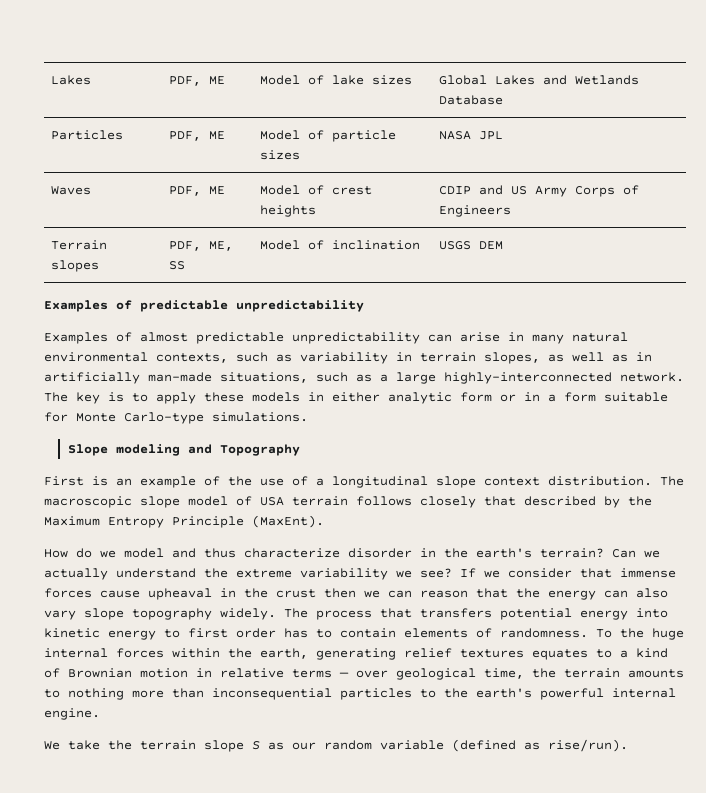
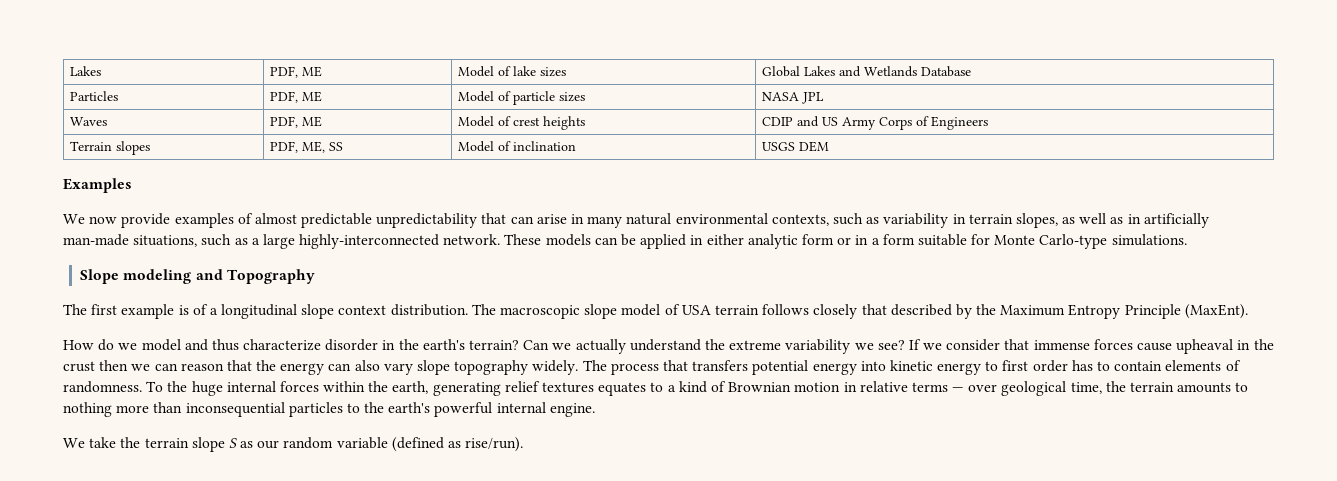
[116,300,364,312] [44,332,108,344] of predictable unpredictability // Examples -> [63,213,234,228] // We now provide examples
(420, 338) none -> [481,213,507,224] that
[44,392,300,404] The key is to apply these models -> [504,234,687,249] These models can be applied
[44,476,284,488] First is an example of the use -> [63,304,189,319] The first example is

